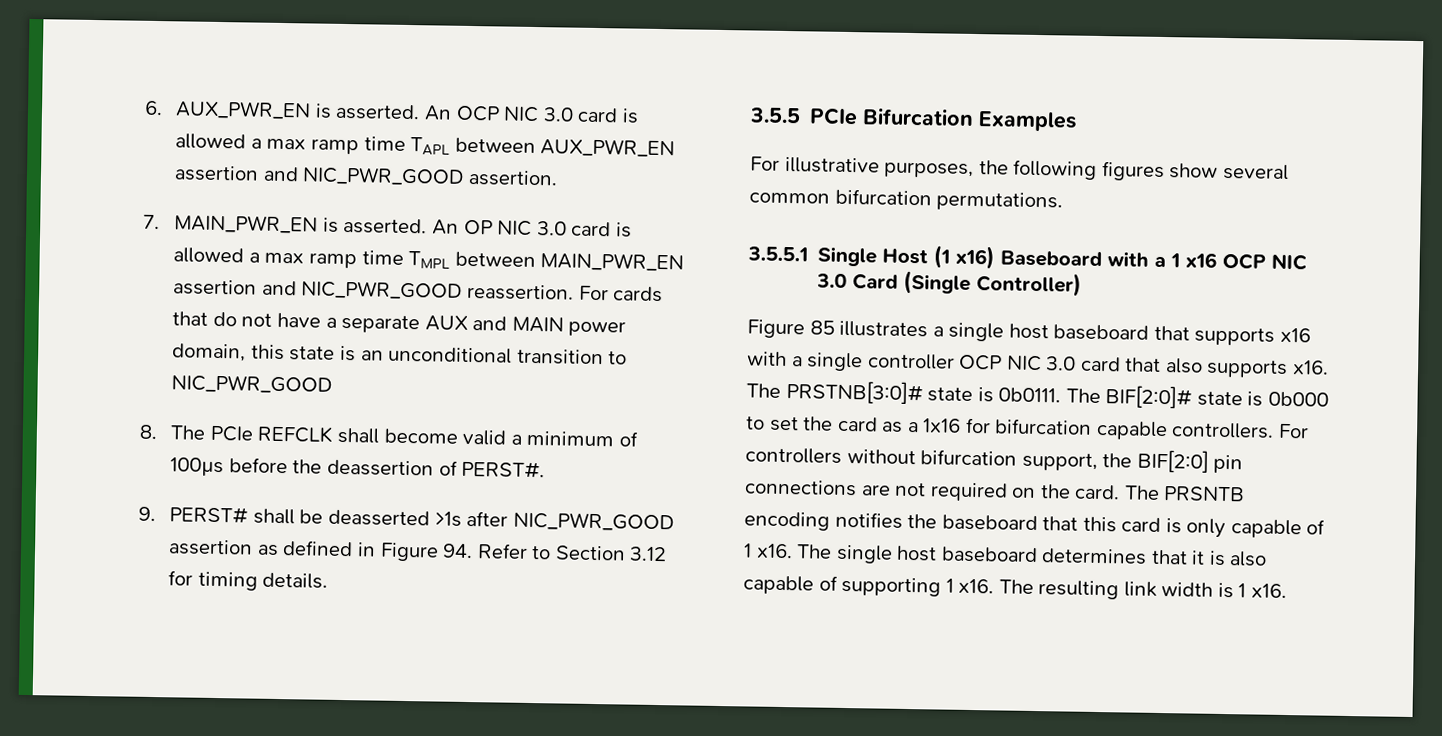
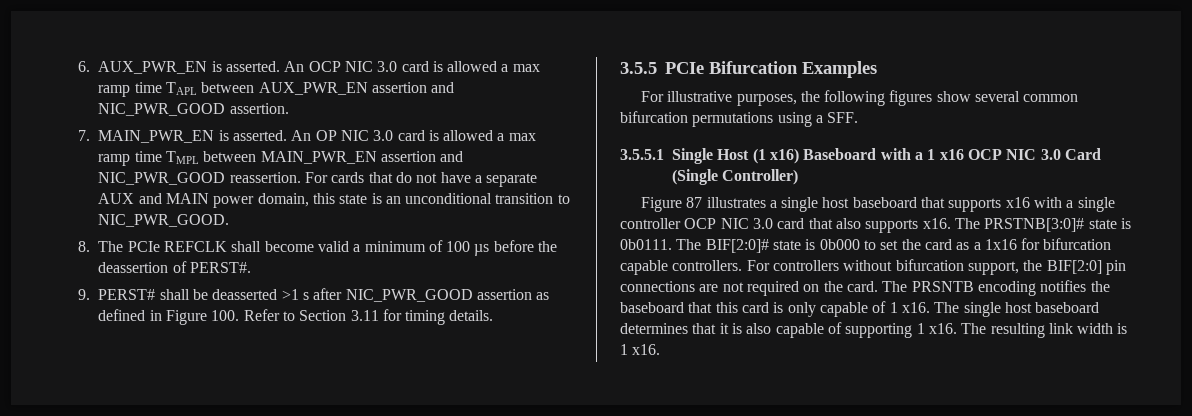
[171,374,333,394] NIC_PWR_GOOD -> [98,214,230,227] NIC_PWR_GOOD.
[170,457,225,477] 100µs -> [446,241,490,256] 100 µs
[434,511,462,527] >1s -> [281,289,309,300] >1 s
[442,543,474,559] 94. -> [211,310,240,321] 100.
[629,546,668,562] 3.12 -> [350,310,379,321] 3.11
[936,191,1064,212] permutations. -> [692,112,859,127] permutations using a SFF.
[809,320,835,335] 85 -> [686,197,703,208] 87

